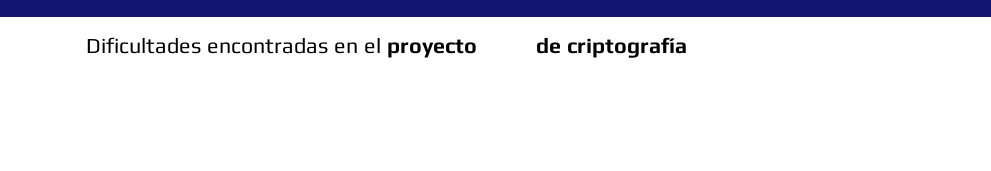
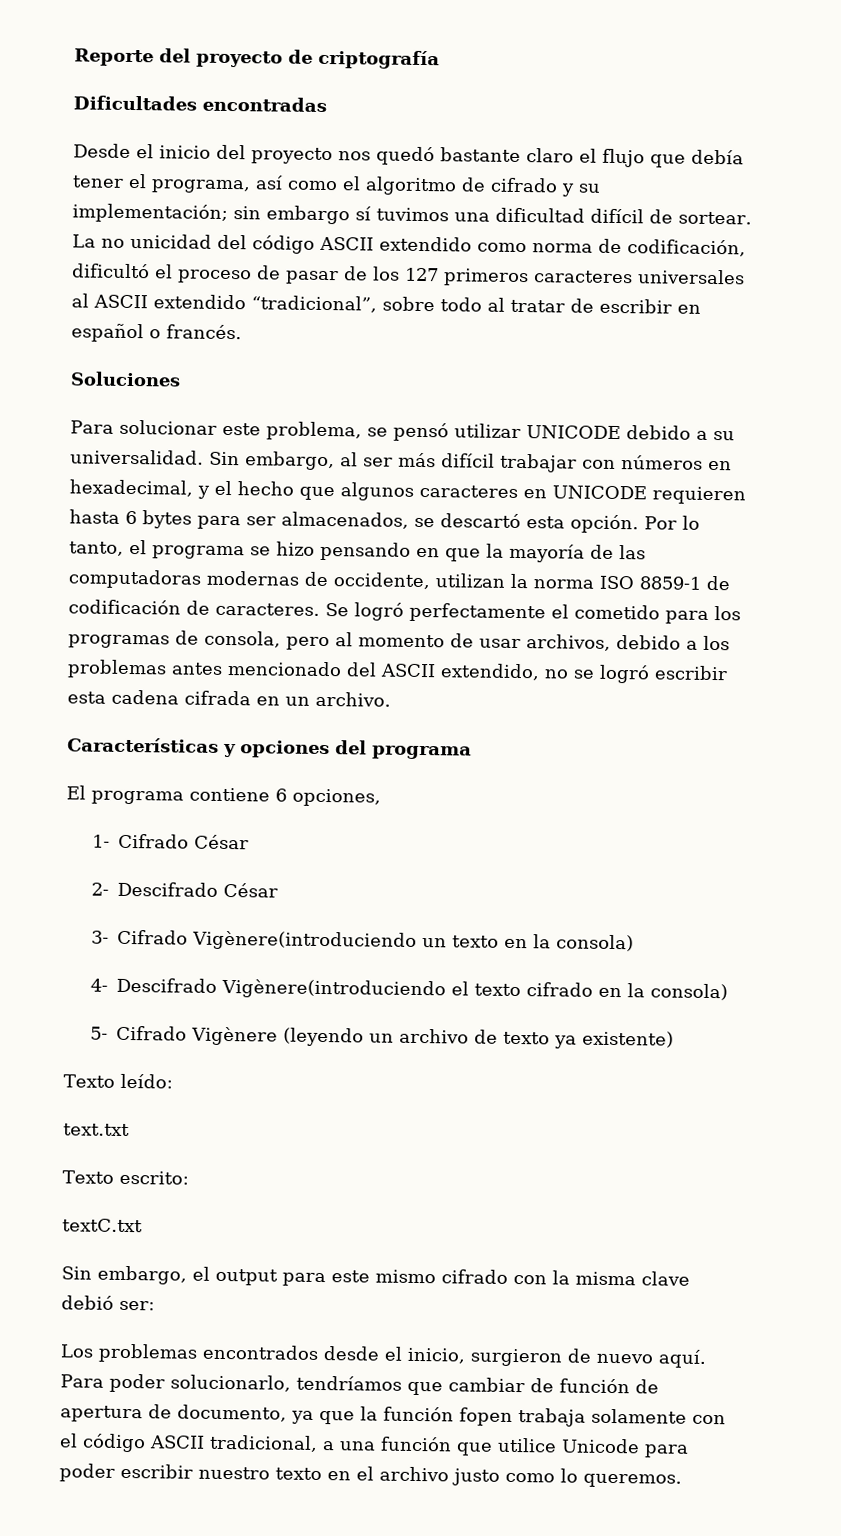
[86,37,381,54] Dificultades encontradas en el -> [74,48,191,67] Reporte del
(687, 47) none -> [73,95,327,112] [73,143,744,168] [72,173,601,197] [72,203,752,225] [72,233,746,257] [72,263,745,287] [71,293,701,314] [71,323,242,343] [70,371,181,387] [70,419,735,442] [70,449,732,473] [69,479,746,505] [69,509,700,534] [69,539,646,563] [68,569,730,591] [68,599,741,624] [68,630,730,651] [67,659,728,684] [67,689,391,707] [67,737,472,760] [66,785,381,807] [91,833,249,850] [90,881,278,898] [90,929,634,952] [89,977,728,1001] [89,1025,674,1049] [63,1073,173,1089] [63,1123,130,1137] [62,1170,189,1185] [62,1218,143,1233] [61,1265,690,1287] [61,1295,155,1311] [60,1343,707,1368] [60,1373,659,1396] [60,1404,726,1427] [59,1433,689,1458] [59,1463,682,1488] // Dificultades encontradas // Desde el inicio del proyecto nos quedó bastante claro el flujo que debía tener el programa, así como el algoritmo de cifrado y su implementación; sin embargo sí tuvimos una dificultad difícil de sortear. La no unicidad del código ASCII extendido como norma de codificación, dificultó el proceso de pasar de los 127 primeros caracteres universales al ASCII extendido “tradicional”, sobre todo al tratar de escribir en español o francés. // Soluciones // Para solucionar este problema, se pensó utilizar UNICODE debido a su universalidad. Sin embargo, al ser más difícil trabajar con números en hexadecimal, y el hecho que algunos caracteres en UNICODE requieren hasta 6 bytes para ser almacenados, se descartó esta opción. Por lo tanto, el programa se hizo pensando en que la mayoría de las computadoras modernas de occidente, utilizan la norma ISO 8859-1 de codificación de caracteres. Se logró perfectamente el cometido para los programas de consola, pero al momento de usar archivos, debido a los problemas antes mencionado del ASCII extendido, no se logró escribir esta cadena cifrada en un archivo. // Características y opciones del programa // El programa contiene 6 opciones, // 1- Cifrado César // 2- Descifrado César // 3- Cifrado Vigènere(introduciendo un texto en la consola) // 4- Descifrado Vigènere(introduciendo el texto cifrado en la consola) // 5- Cifrado Vigènere (leyendo un archivo de texto ya existente) // Texto leído: // text.txt // Texto escrito: // textC.txt // Sin embargo, el output para este mismo cifrado con la misma clave debió ser: // Los problemas encontrados desde el inicio, surgieron de nuevo aquí. Para poder solucionarlo, tendríamos que cambiar de función de apertura de documento, ya que la función fopen trabaja solamente con el código ASCII tradicional, a una función que utilice Unicode para poder escribir nuestro texto en el archivo justo como lo queremos.

